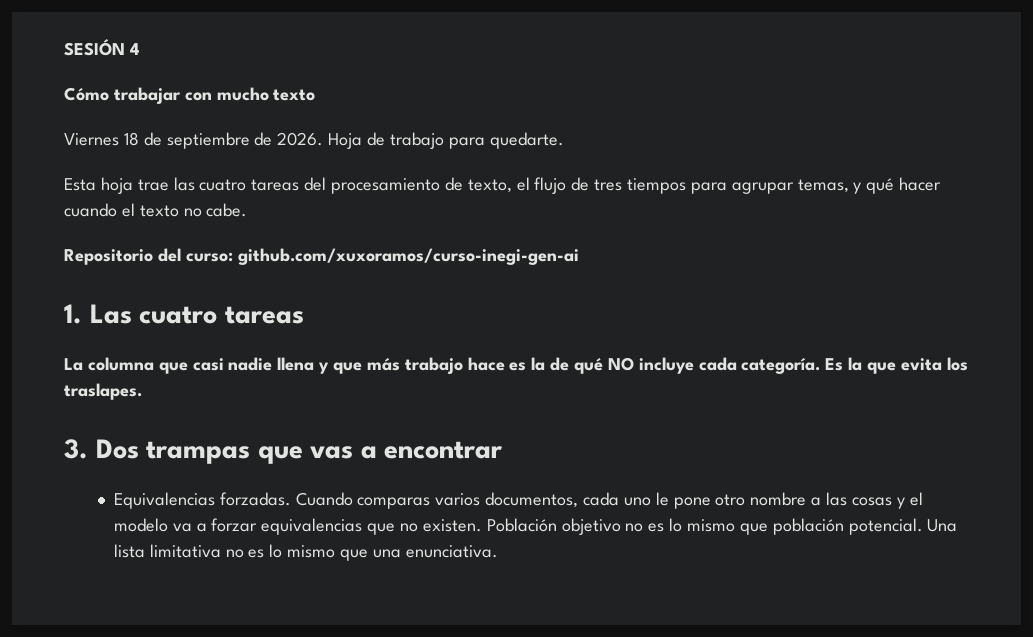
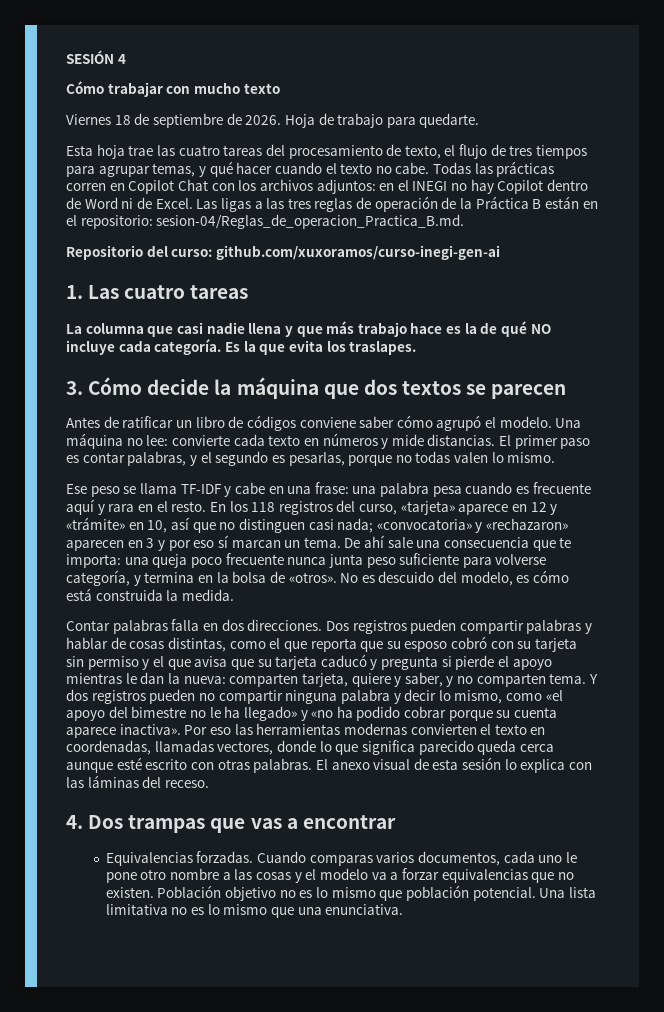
(248, 210) none -> [433,161,555,177] [66,179,589,194] [66,196,598,212] [66,214,465,229] Todas las prácticas corren en Copilot Chat con los archivos adjuntos: en el INEGI no hay Copilot dentro de Word ni de Excel. Las ligas a las tres reglas de operación de la Práctica B están en el repositorio: sesion-04/Reglas_de_operacion_Practica_B.md.
(88, 449) none -> [88,377,567,399] [66,415,582,431] [66,433,591,449] [66,451,556,466] [66,482,591,497] [66,499,558,515] [66,517,569,533] [66,535,572,551] [66,553,547,568] [66,570,570,586] [66,588,234,601] [66,619,593,634] [66,636,578,652] [66,654,552,670] [66,672,599,687] [66,689,563,704] [66,706,558,721] [66,723,546,738] [66,740,554,755] [66,757,593,773] [66,775,209,788] [66,815,83,829] Cómo decide la máquina que dos textos se parecen // Antes de ratificar un libro de códigos conviene saber cómo agrupó el modelo. Una máquina no lee: convierte cada texto en números y mide distancias. El primer paso es contar palabras, y el segundo es pesarlas, porque no todas valen lo mismo. // Ese peso se llama TF-IDF y cabe en una frase: una palabra pesa cuando es frecuente aquí y rara en el resto. En los 118 registros del curso, «tarjeta» aparece en 12 y «trámite» en 10, así que no distinguen casi nada; «convocatoria» y «rechazaron» aparecen en 3 y por eso sí marcan un tema. De ahí sale una consecuencia que te importa: una queja poco frecuente nunca junta peso suficiente para volverse categoría, y termina en la bolsa de «otros». No es descuido del modelo, es cómo está construida la medida. // Contar palabras falla en dos direcciones. Dos registros pueden compartir palabras y hablar de cosas distintas, como el que reporta que su esposo cobró con su tarjeta sin permiso y el que avisa que su tarjeta caducó y pregunta si pierde el apoyo mientras le dan la nueva: comparten tarjeta, quiere y saber, y no comparten tema. Y dos registros pueden no compartir ninguna palabra y decir lo mismo, como «el apoyo del bimestre no le ha llegado» y «no ha podido cobrar porque su cuenta aparece inactiva». Por eso las herramientas modernas convierten el texto en coordenadas, llamadas vectores, donde lo que significa parecido queda cerca aunque esté escrito con otras palabras. El anexo visual de esta sesión lo explica con las láminas del receso. // 4.

